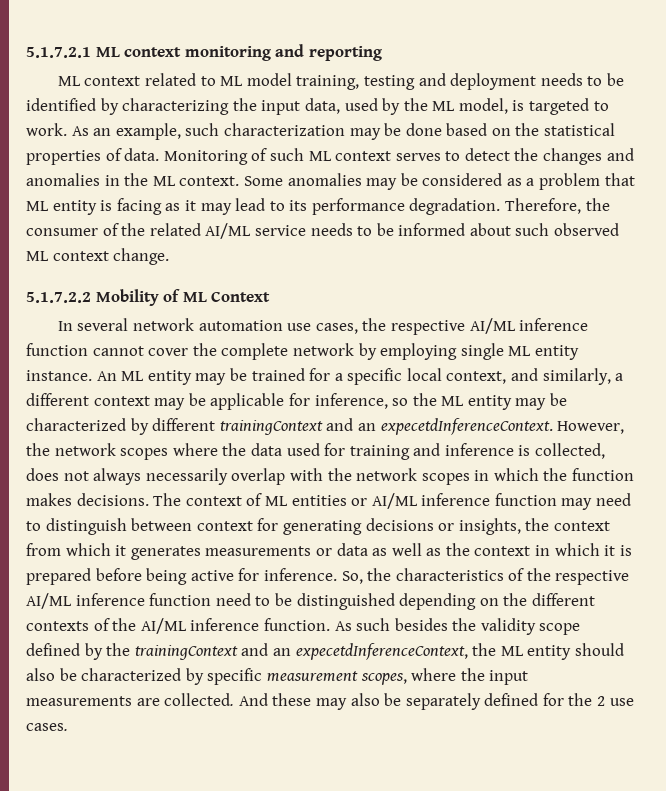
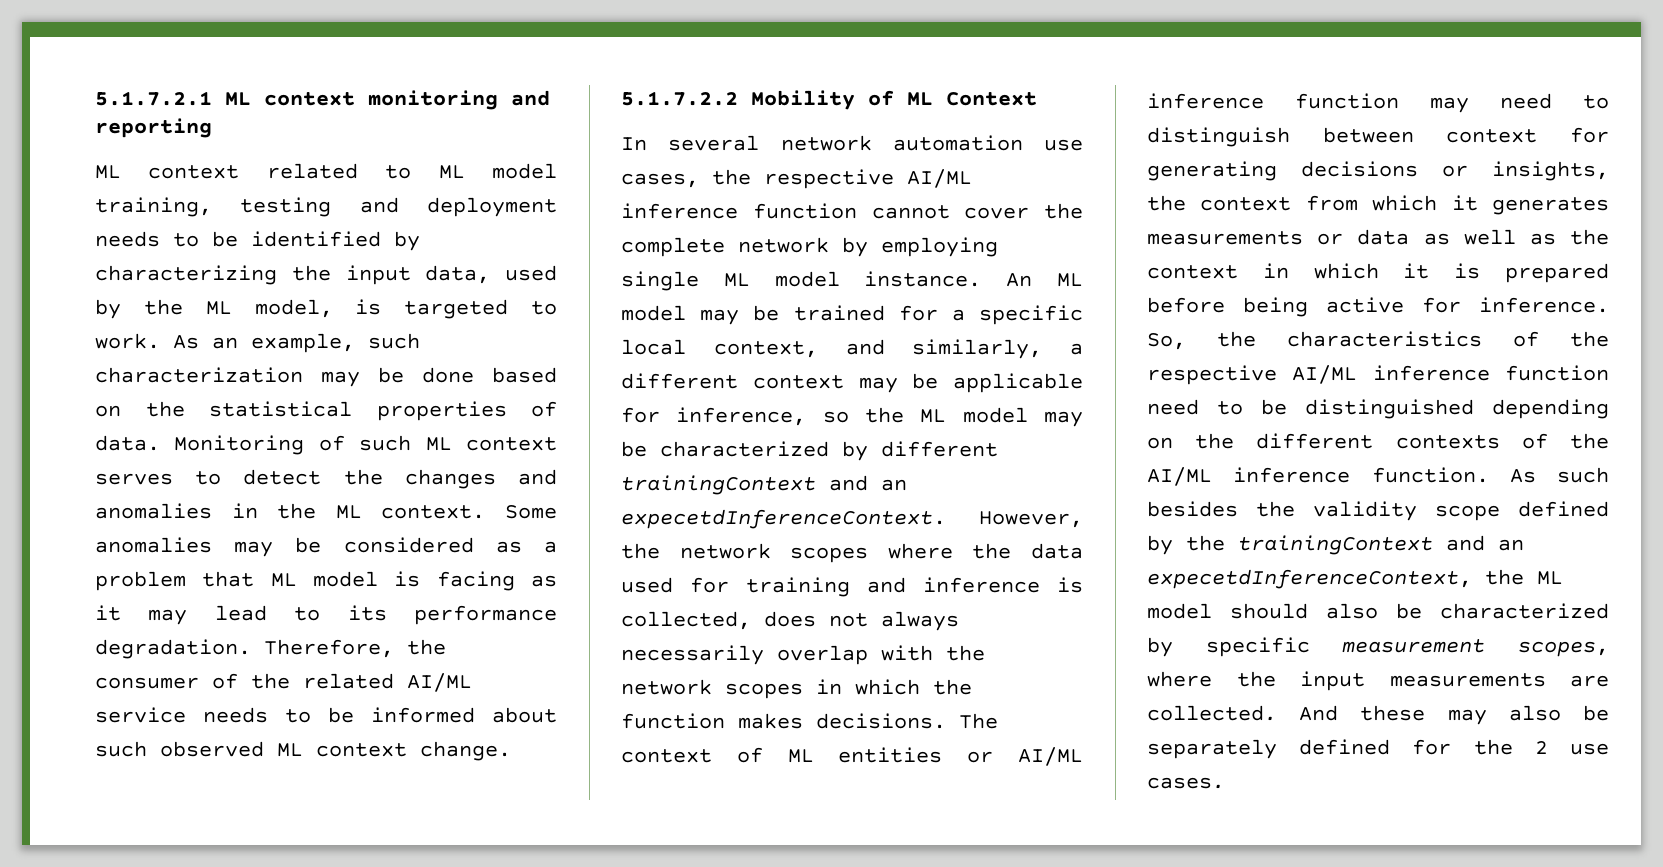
[52,200,97,215] entity -> [313,571,378,587] model
[534,345,579,360] entity -> [774,271,840,287] model
[147,370,192,385] entity -> [621,305,686,321] model
[467,395,512,410] entity -> [962,407,1028,423] model
[527,645,572,660] entity -> [1147,603,1212,619] model

